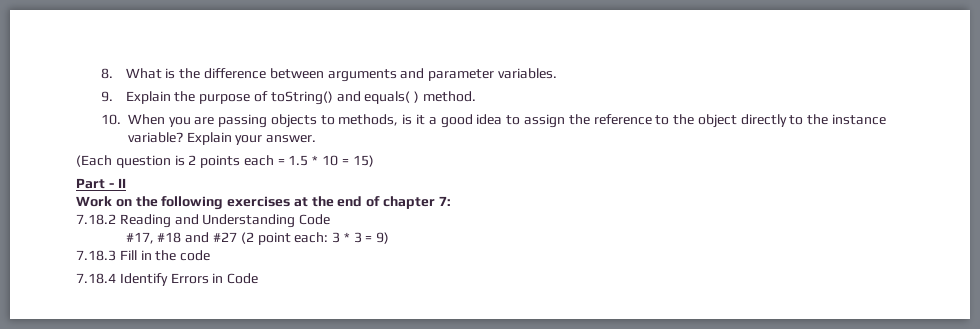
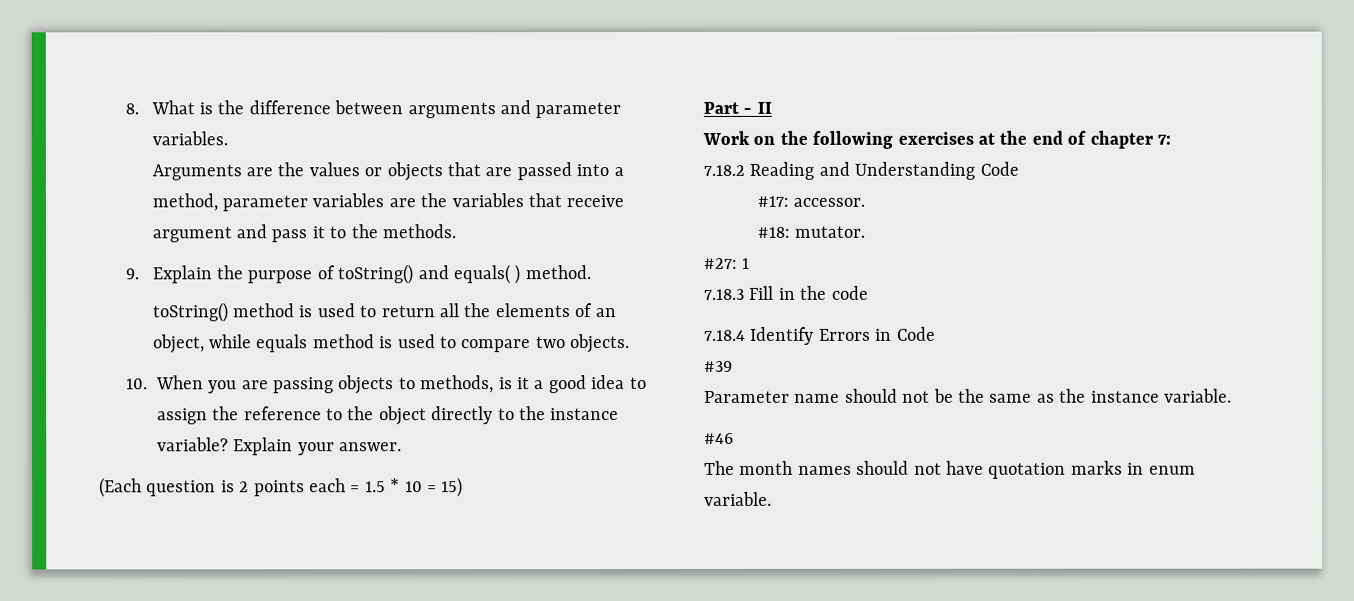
(557, 73) none -> [151,162,624,182] [151,193,625,212] [151,224,456,243] // Arguments are the values or objects that are passed into a method, parameter variables are the variables that receive argument and pass it to the methods.
(476, 96) none -> [152,302,617,323] [152,334,631,354] // toString() method is used to return all the elements of an object, while equals method is used to compare two objects.
[125,232,390,245] #17, #18 and #27 (2 point each: 3 * 3 = 9) -> [756,195,865,207] [756,225,865,238] [703,257,750,269] #17: accessor. // #18: mutator. // #27: 1
(259, 278) none -> [704,360,733,372] [704,388,1232,403] [704,432,734,444] [704,460,1196,479] [704,491,772,506] // #39 // Parameter name should not be the same as the instance variable. // #46 // The month names should not have quotation marks in enum variable.

